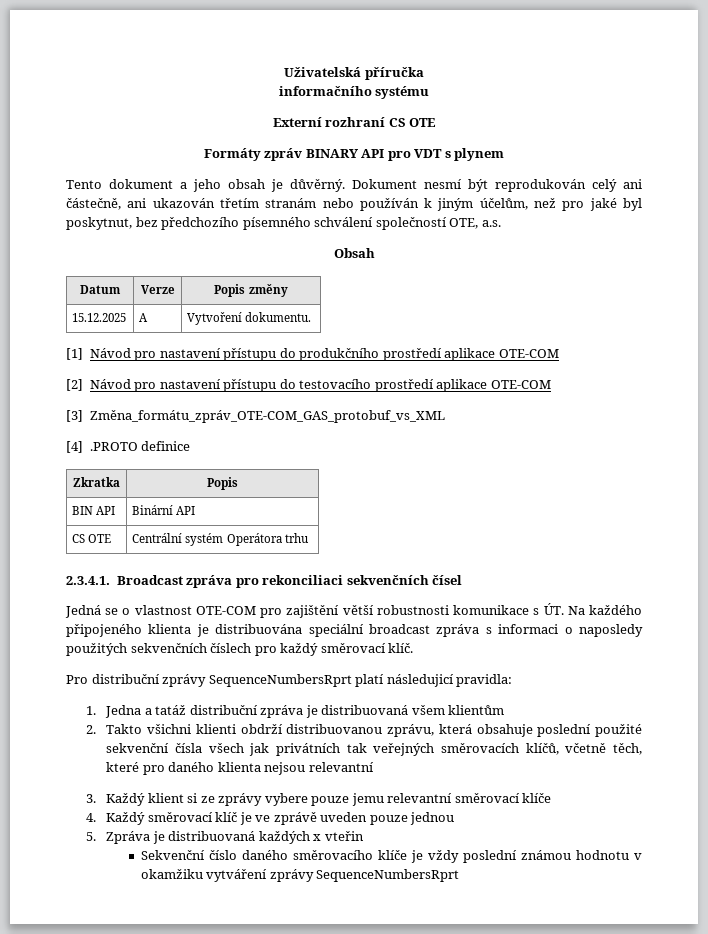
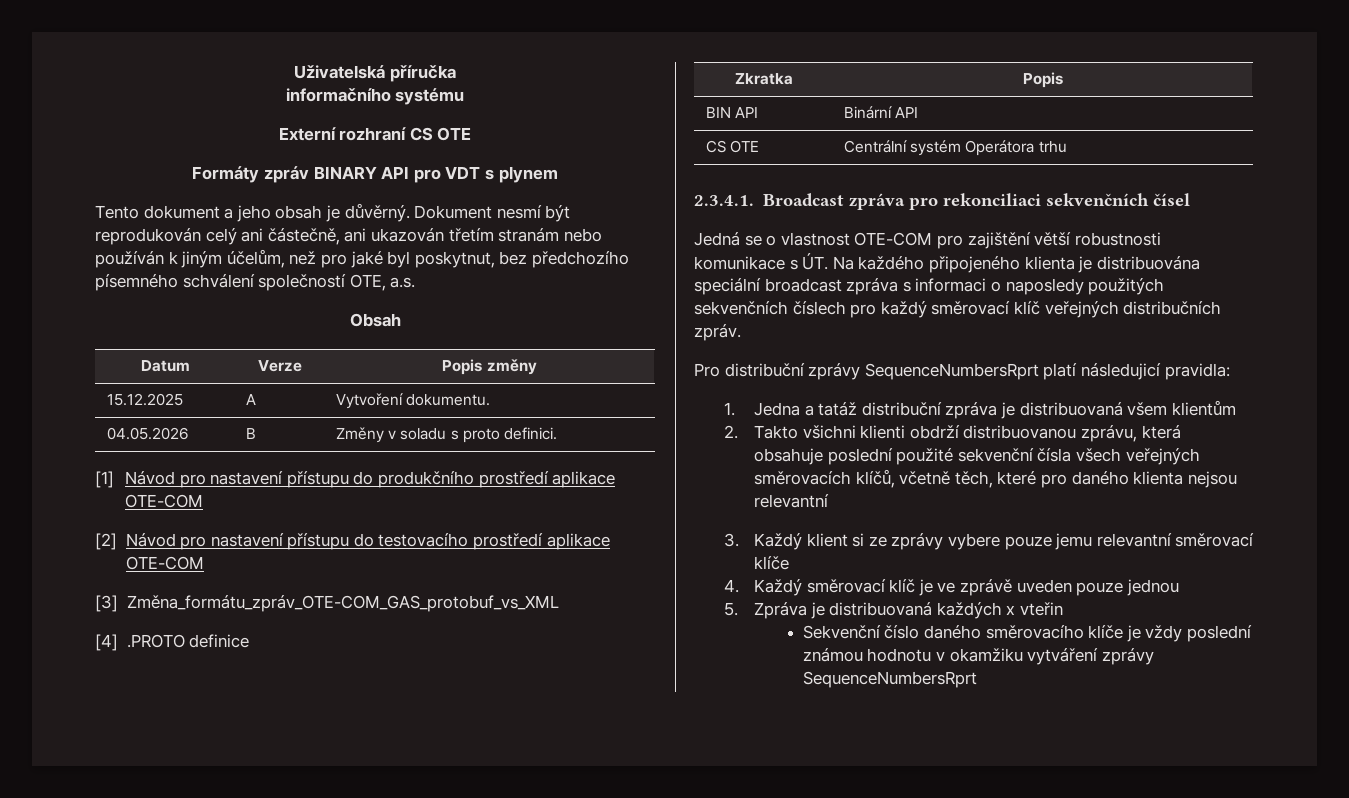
(312, 317) none -> [106,427,189,440] [245,428,256,439] [335,427,557,443] // 04.05.2026 | B | Změny v soladu s proto definici.
[388,643,414,653] klíč. -> [1013,301,1222,318] [694,324,741,341] klíč veřejných distribučních zpráv.
[249,743,367,756] jak privátních tak -> (1122, 455) none

